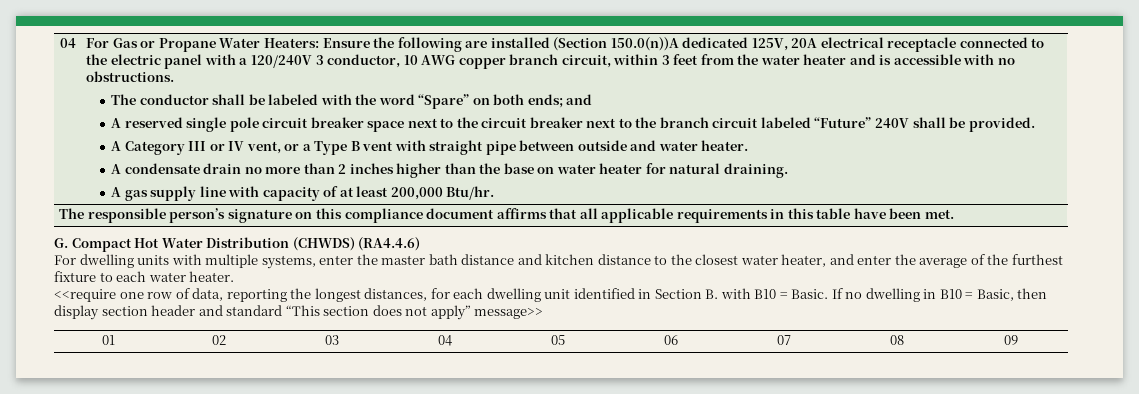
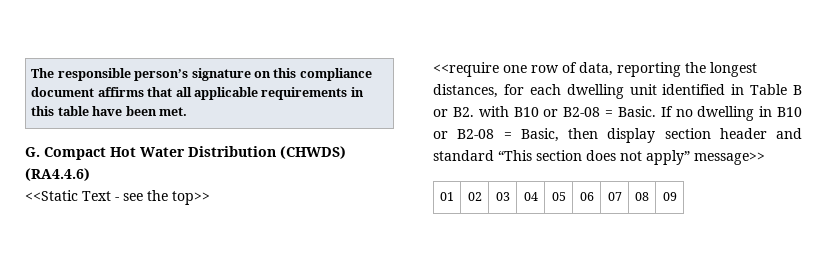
[60,38,76,48] [86,37,1045,52] [86,54,1015,69] [86,71,175,82] [111,94,593,109] [111,117,1035,132] [111,140,749,155] [111,163,788,178] [111,186,495,201] 04 | For Gas or Propane Water Heaters: Ensure the following are installed (Section 150.0(n))A dedicated 125V, 20A electrical receptacle connected to the electric panel with a 120/240V 3 conductor, 10 AWG copper branch circuit, within 3 feet from the water heater and is accessible with no obstructions. // The conductor shall be labeled with the word “Spare” on both ends; and // A reserved single pole circuit breaker space next to the circuit breaker next to the branch circuit labeled “Future” 240V shall be provided. // A Category III or IV vent, or a Type B vent with straight pipe between outside and water heater. // A condensate drain no more than 2 inches higher than the base on water heater for natural draining. // A gas supply line with capacity of at least 200,000 Btu/hr. // -> (31, 73) none
[54,254,1063,269] [54,271,235,282] For dwelling units with multiple systems, enter the master bath distance and kitchen distance to the closest water heater, and enter the average of the furthest fixture to each water heater. -> [25,190,210,205] <<Static Text - see the top>>
[654,288,777,299] Section B. with B10 -> [750,84,802,95] [433,106,601,117] Table B or B2. with B10 or B2-08
(962, 294) none -> [433,129,495,139] or B2-08

